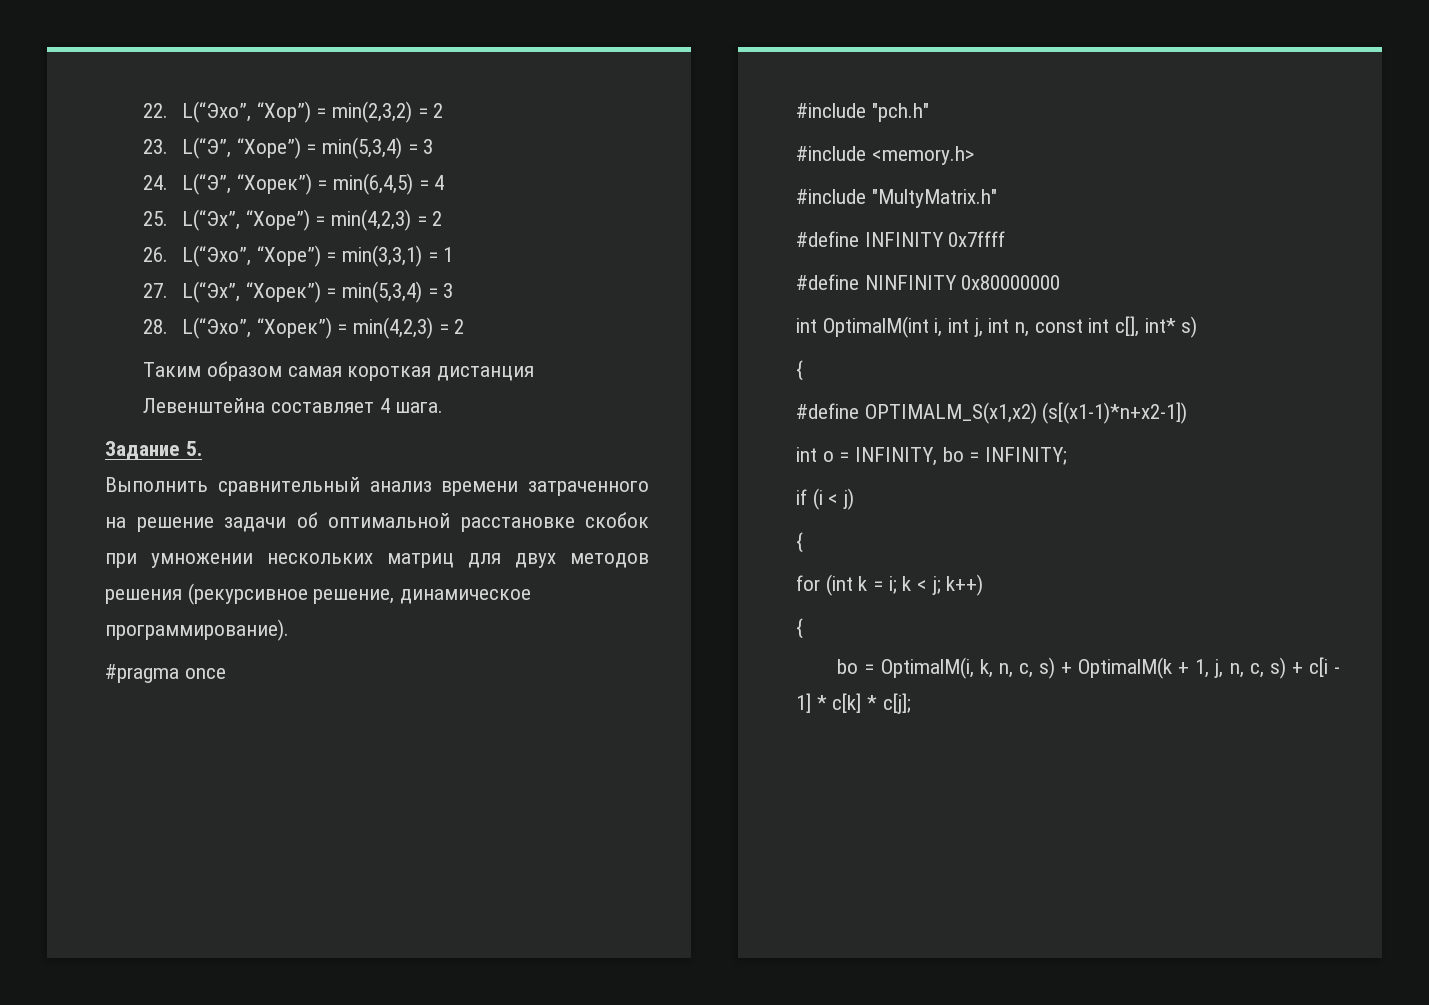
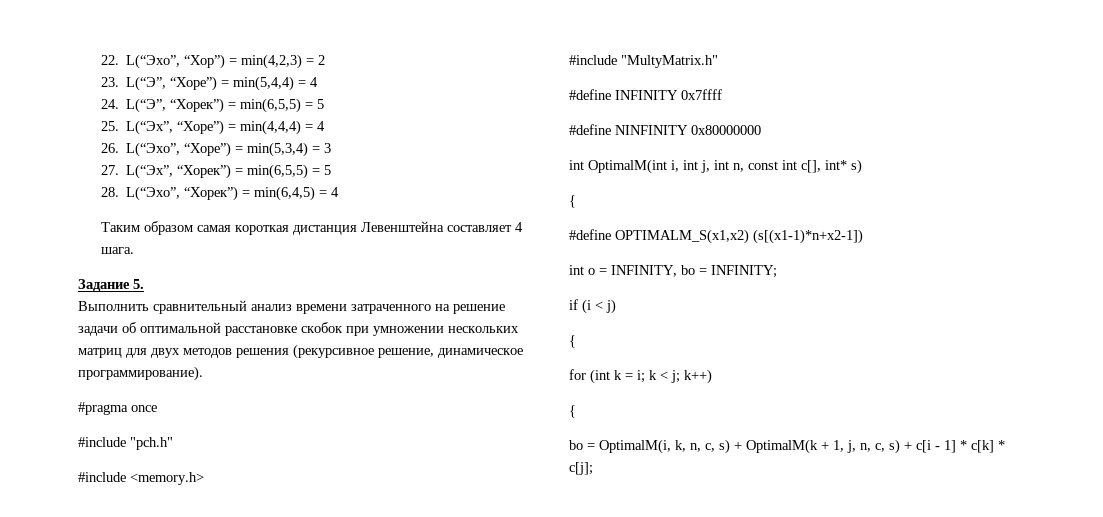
[331,101,412,123] min(2,3,2) -> [240,54,302,69] min(4,2,3)
[321,137,434,159] min(5,3,4) = 3 -> [232,76,318,91] min(5,4,4) = 4
[332,173,445,195] min(6,4,5) = 4 -> [239,98,324,113] min(6,5,5) = 5
[330,209,443,231] min(4,2,3) = 2 -> [239,120,325,135] min(4,4,4) = 4
[341,245,454,267] [143,281,454,303] [143,317,465,339] min(3,3,1) = 1 // 27. L(“Эх”, “Хорек”) = min(5,3,4) = 3 // 28. L(“Эхо”, “Хорек”) = min(4,2,3) = 2 -> [246,142,331,157] [100,164,331,179] [100,186,339,201] min(5,3,4) = 3 // 27. L(“Эх”, “Хорек”) = min(6,5,5) = 5 // 28. L(“Эхо”, “Хорек”) = min(6,4,5) = 4

